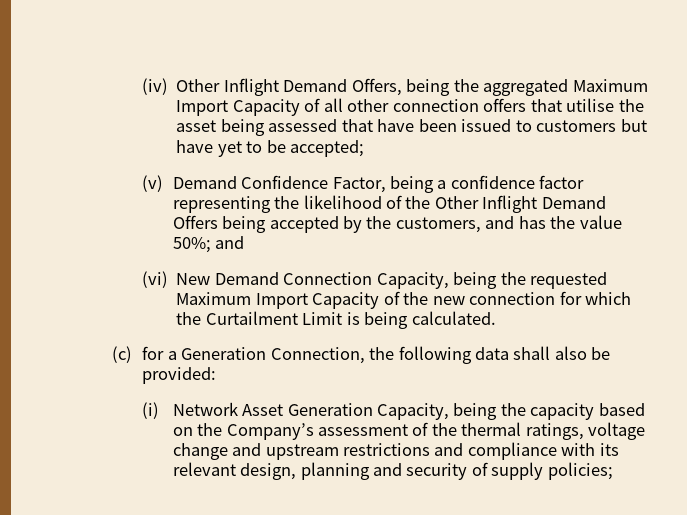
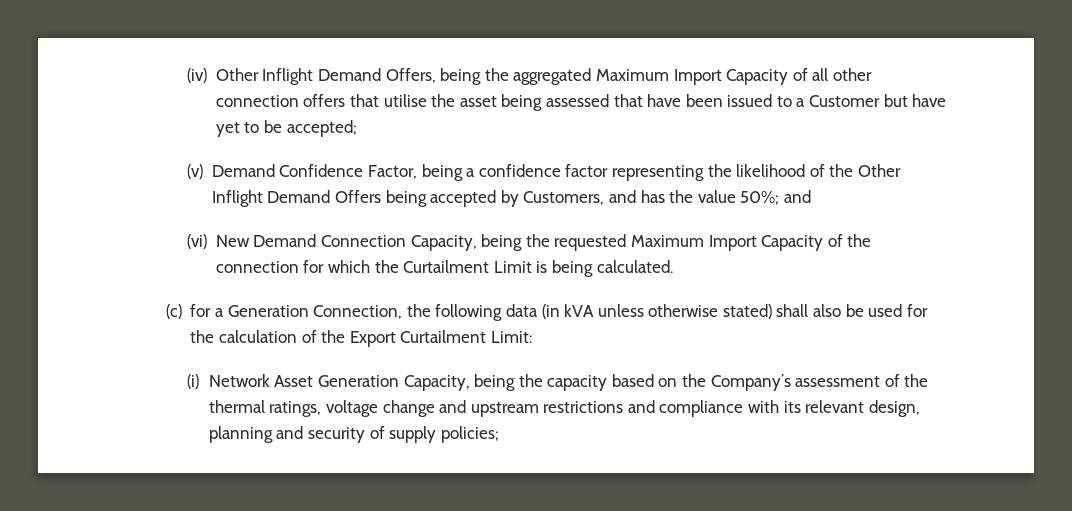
[536,120,617,132] customers -> [796,95,881,107] a Customer
[366,216,481,233] the customers, -> [523,191,605,205] Customers,
[432,296,465,305] new -> (872, 240) none
[513,346,611,360] [142,367,217,384] shall also be provided: -> [541,304,928,319] [190,330,532,347] (in kVA unless otherwise stated) shall also be used for the calculation of the Export Curtailment Limit:

